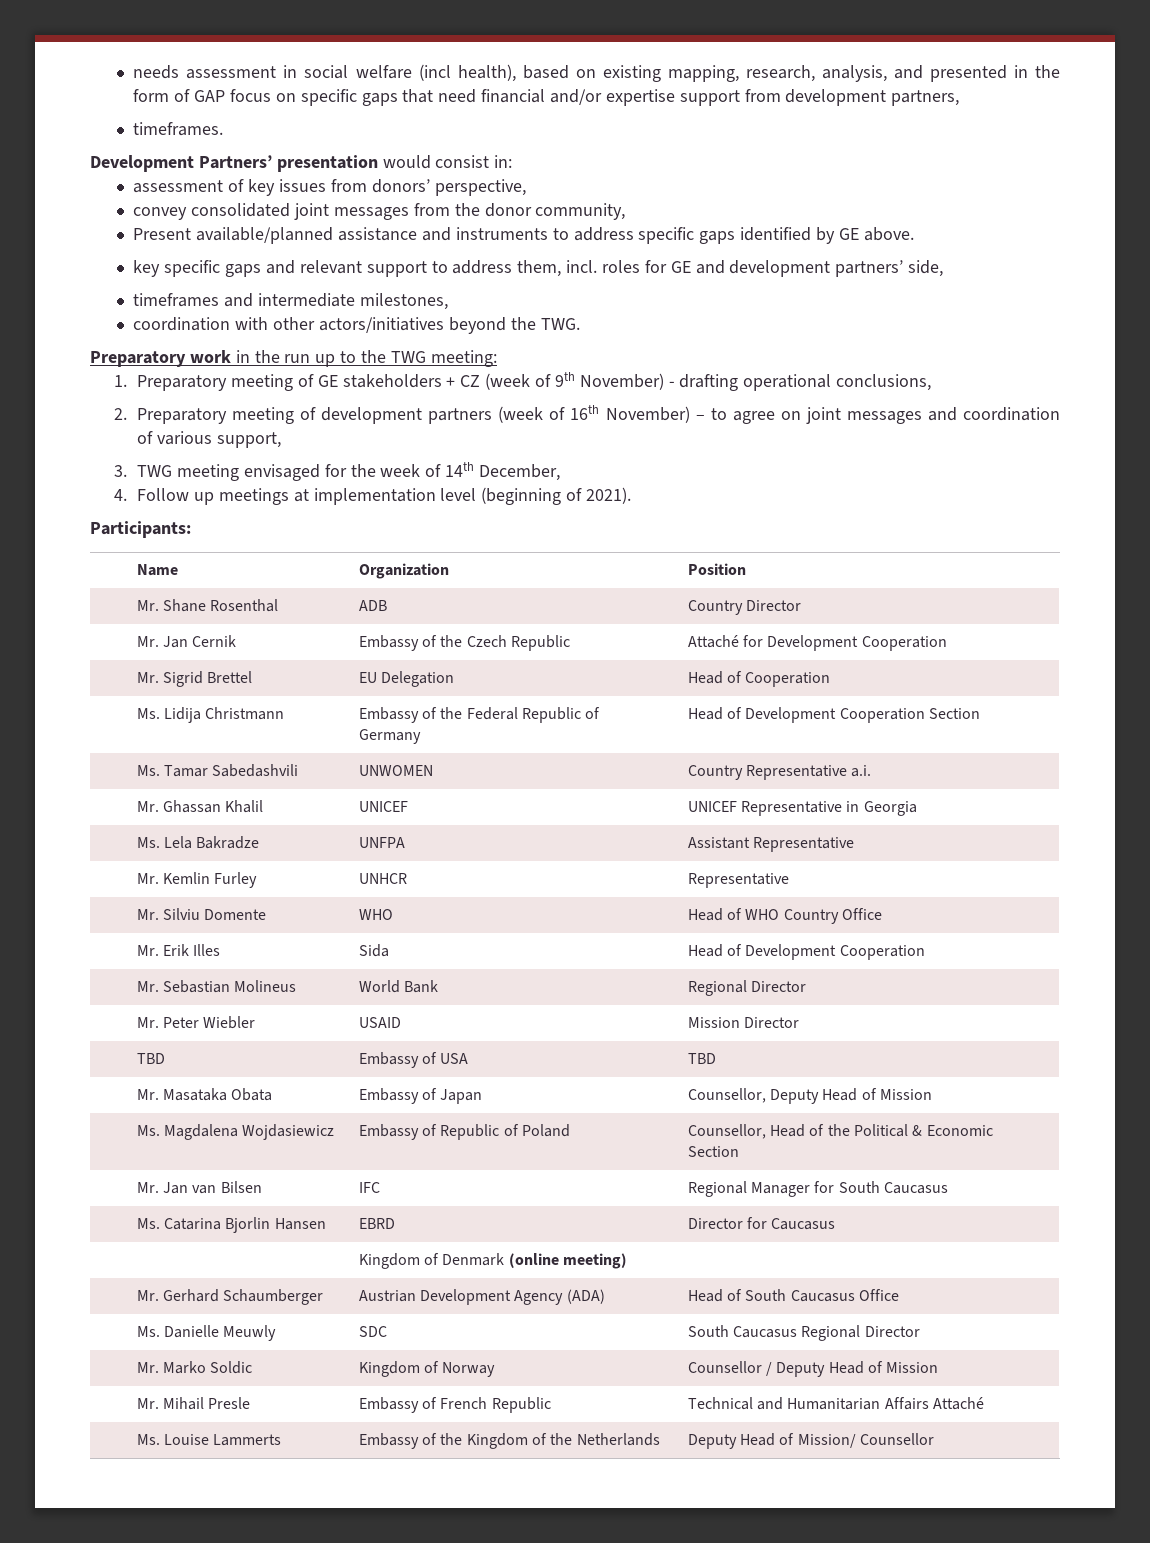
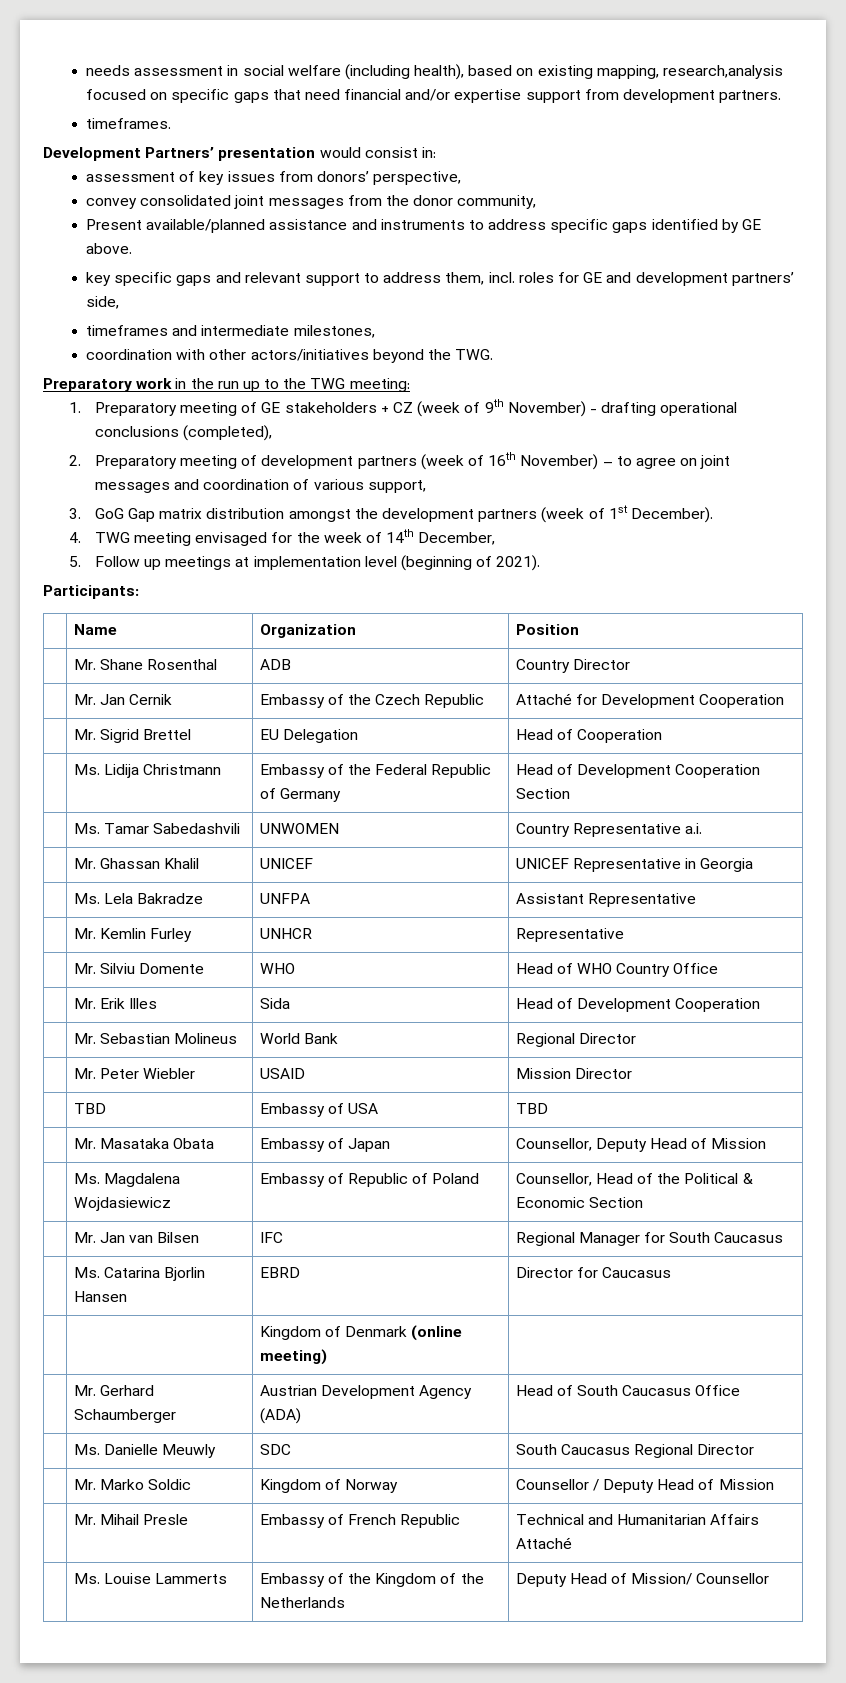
[418,64,451,81] (incl -> [344,64,410,80] (including
[745,65,1061,82] [133,89,271,102] research, analysis, and presented in the form of GAP focus -> [663,65,784,79] [85,89,146,100] research,analysis focused
[891,90,960,106] partners, -> [719,90,782,103] partners.
[836,374,932,391] conclusions, -> [94,425,273,441] conclusions (completed),
(127, 471) none -> [94,505,713,523] [68,532,81,543] GoG Gap matrix distribution amongst the development partners (week of 1st December). // 4.
[113,489,127,501] 4. -> [68,556,81,567] 5.

